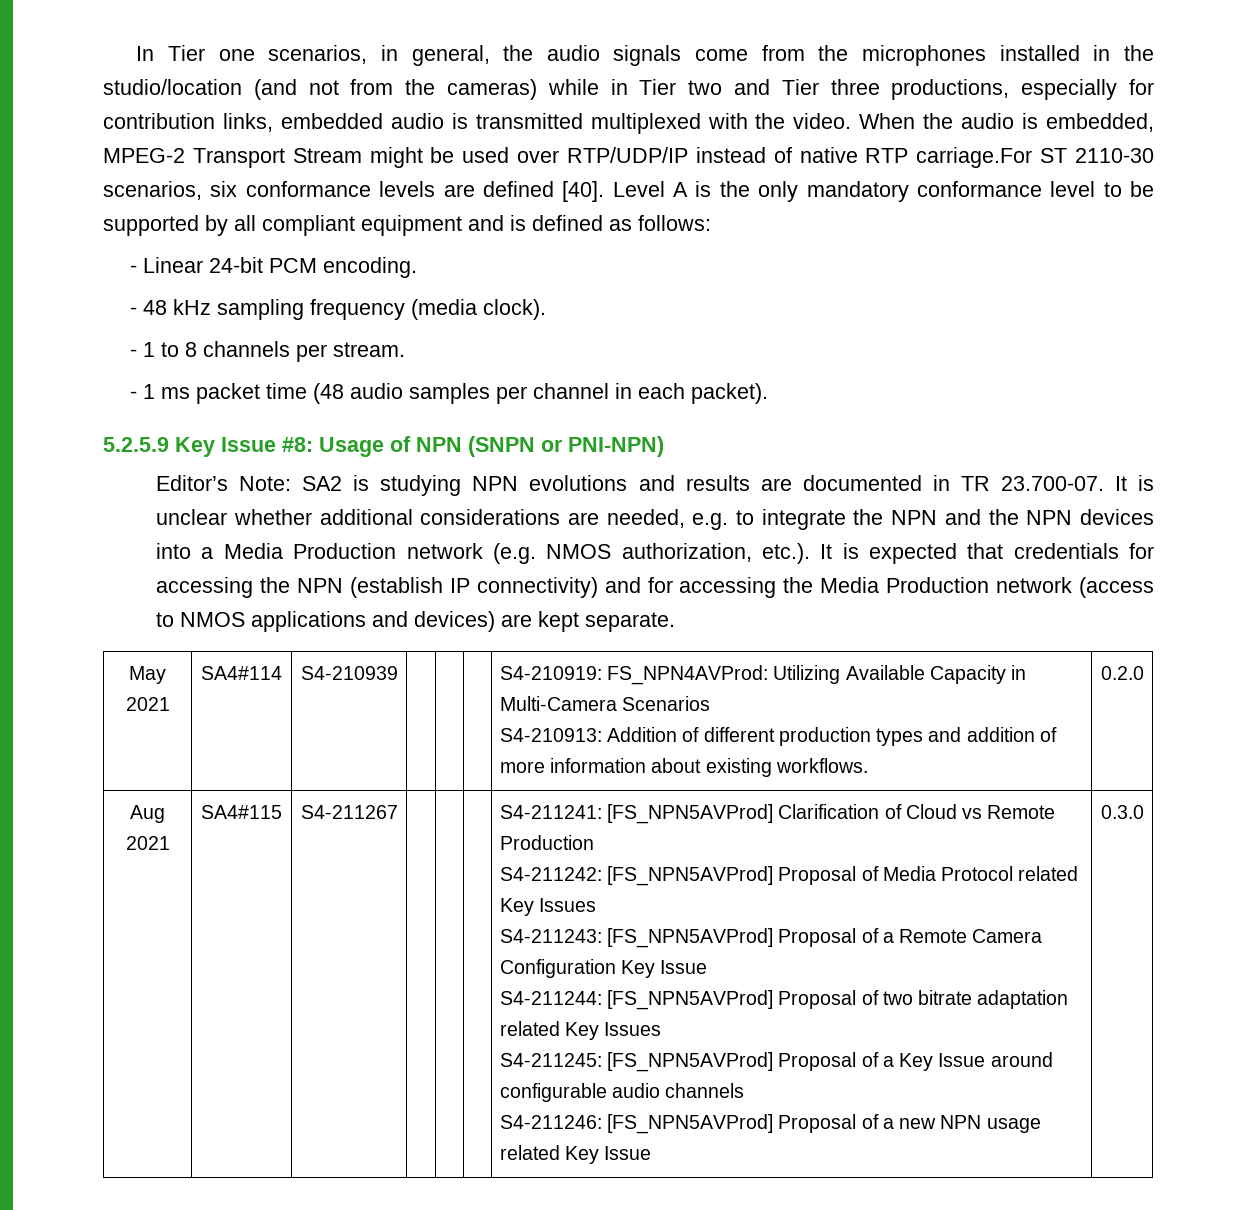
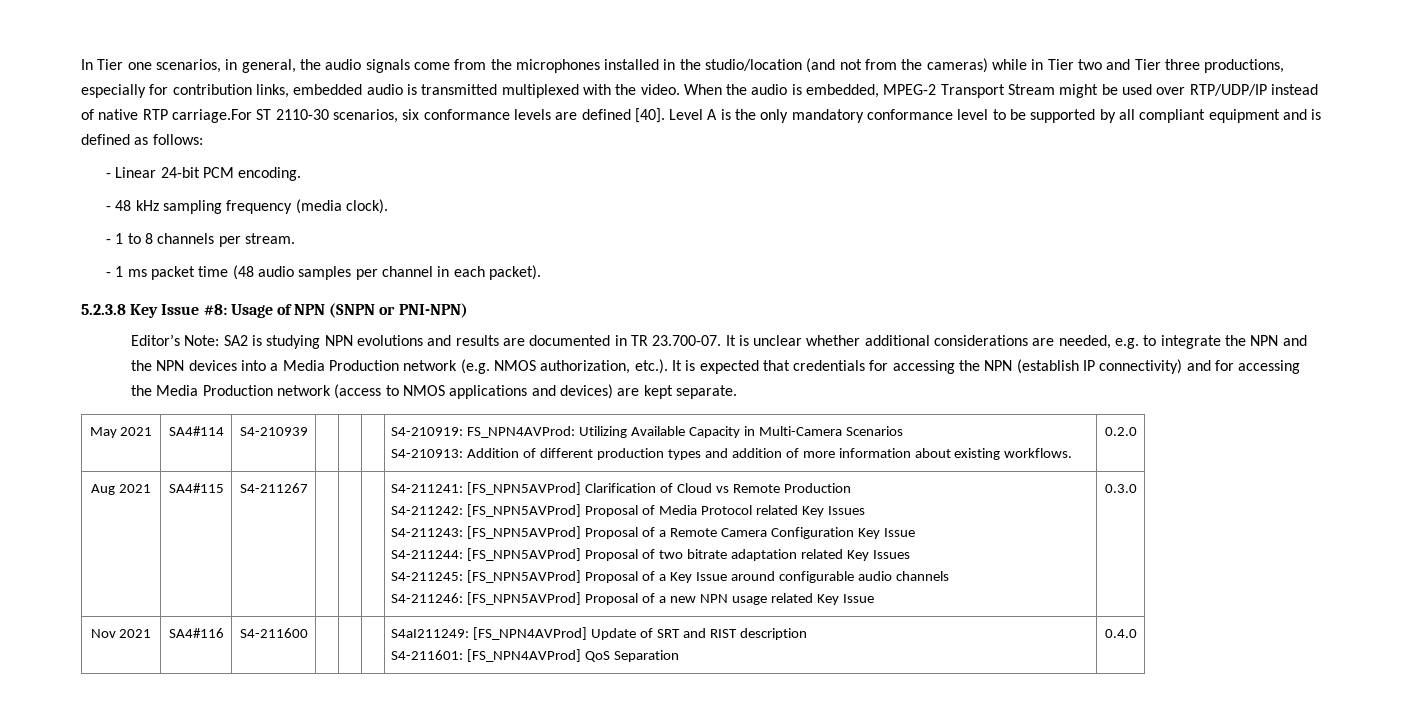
[103,437,169,452] 5.2.5.9 -> [81,304,126,315] 5.2.3.8
(1144, 812) none -> [90,629,152,638] [168,628,224,638] [239,628,308,638] [391,627,807,640] [391,649,680,662] [1104,629,1137,638] // Nov 2021 | SA4#116 | S4-211600 | | | | S4aI211249: [FS_NPN4AVProd] Update of SRT and RIST description // S4-211601: [FS_NPN4AVProd] QoS Separation | 0.4.0

